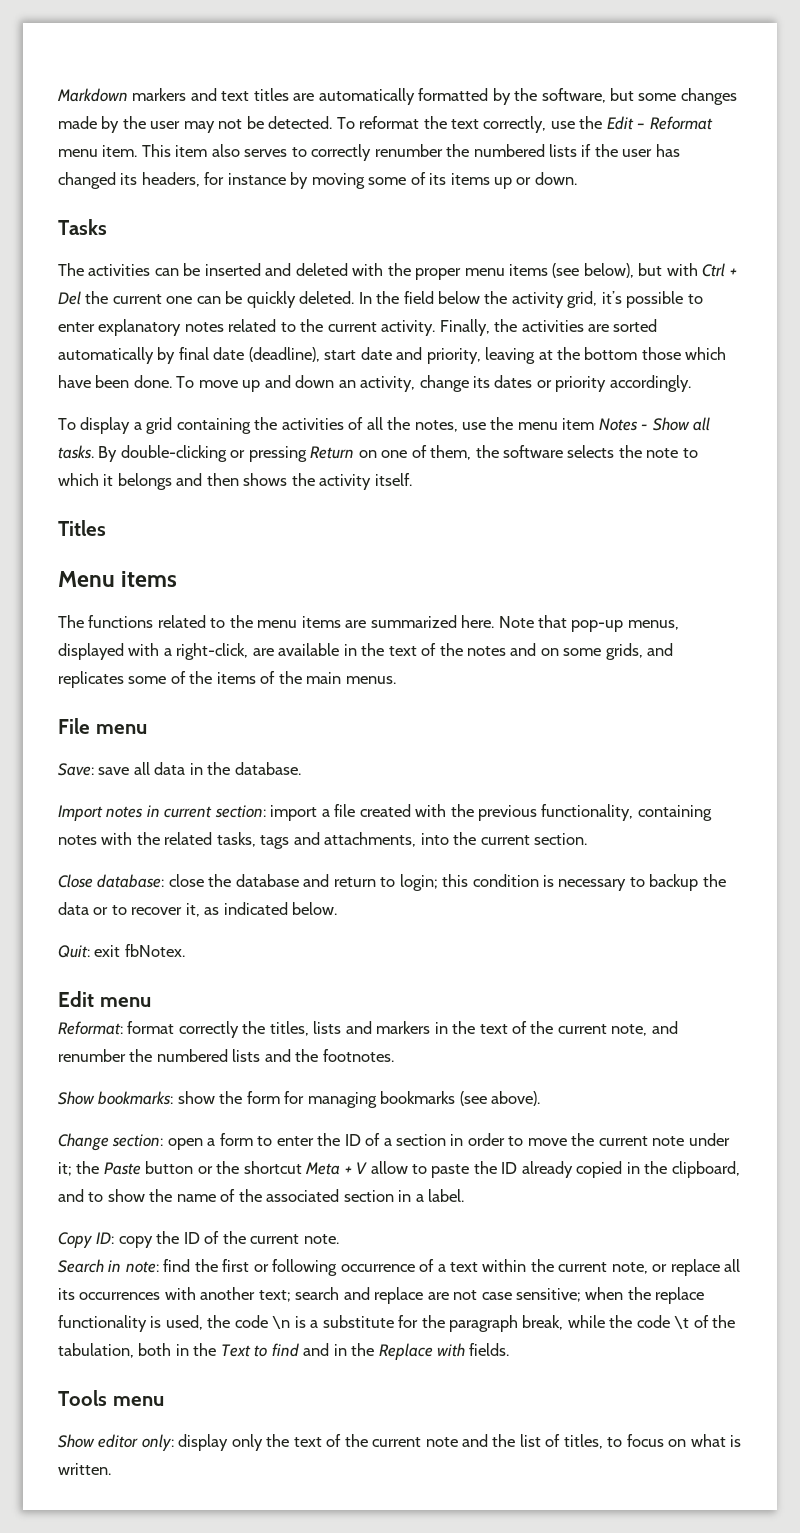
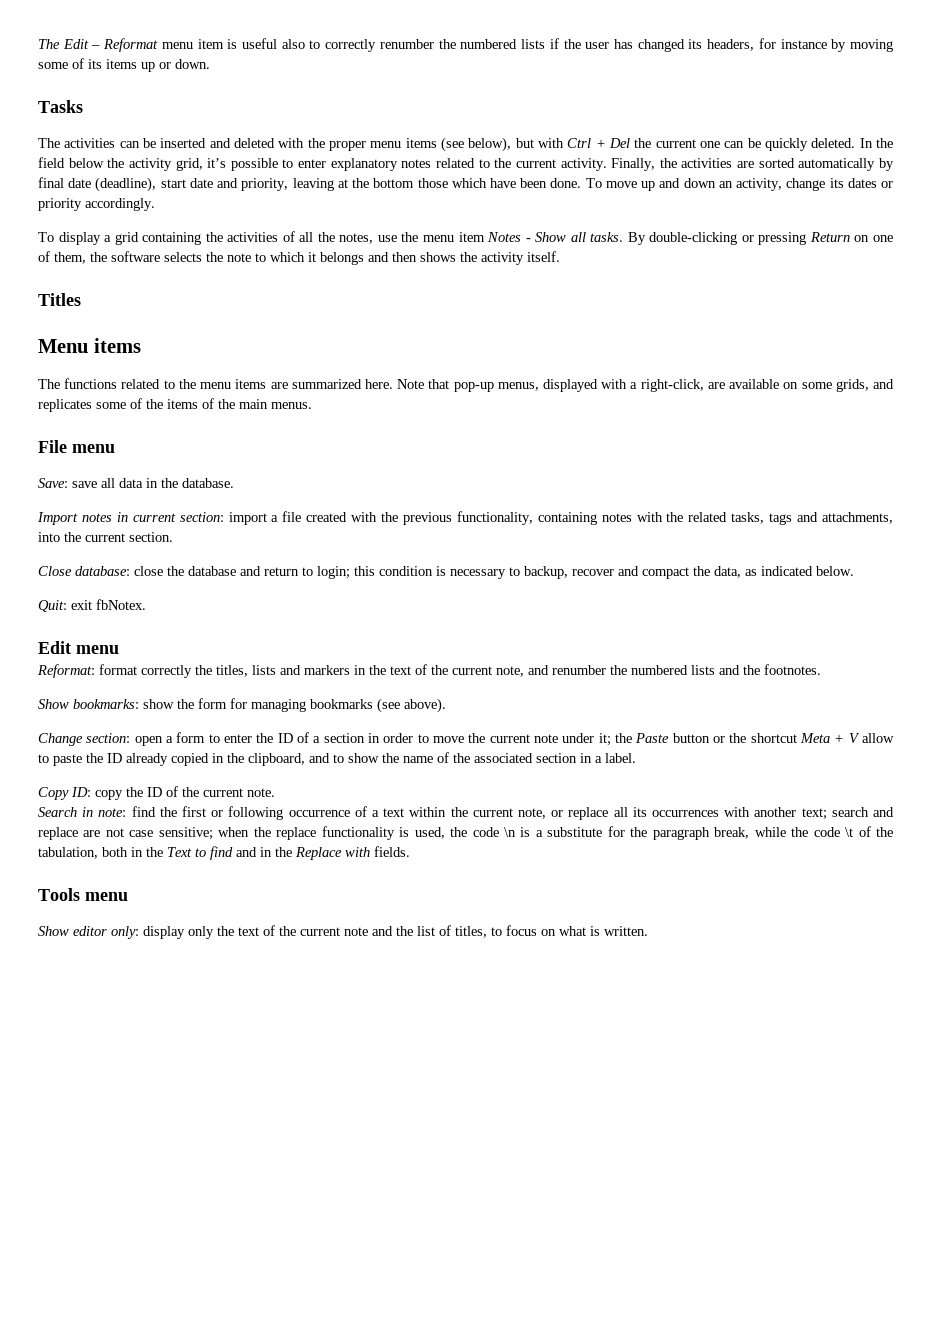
[57,88,737,105] [58,116,713,133] [58,144,288,157] Markdown markers and text titles are automatically formatted by the software, but some changes made by the user may not be detected. To reformat the text correctly, use the Edit – Reformat menu item. This item also serves -> [38,38,305,52] The Edit – Reformat menu item is useful also
[343,643,537,656] in the text of the notes and -> (780, 384) none
[649,874,726,891] [58,902,200,917] backup the data or to recover it, -> [524,566,741,579] backup, recover and compact the data,

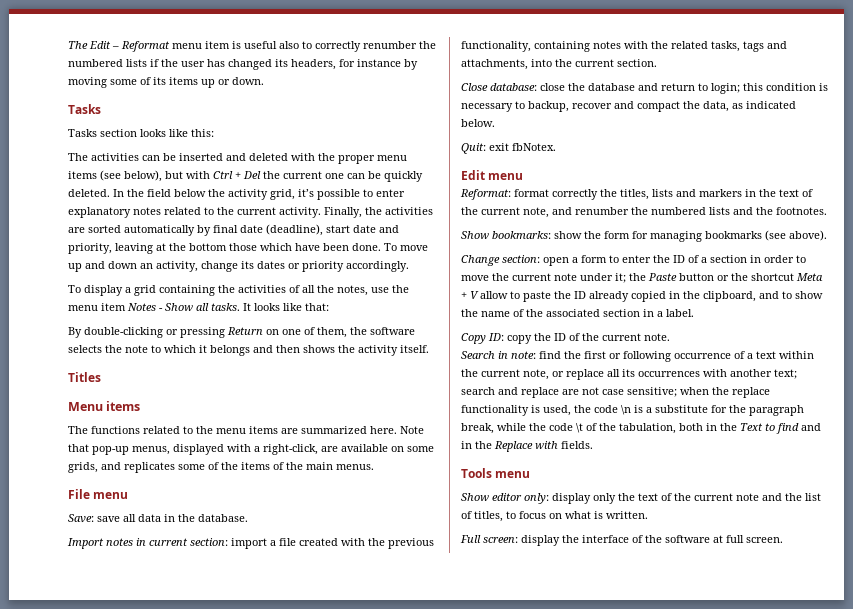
(83, 106) none -> [68,129,214,137] // Tasks section looks like this:
(624, 237) none -> [243,303,329,311] It looks like that: //
(648, 931) none -> [460,535,783,546] // Full screen: display the interface of the software at full screen.

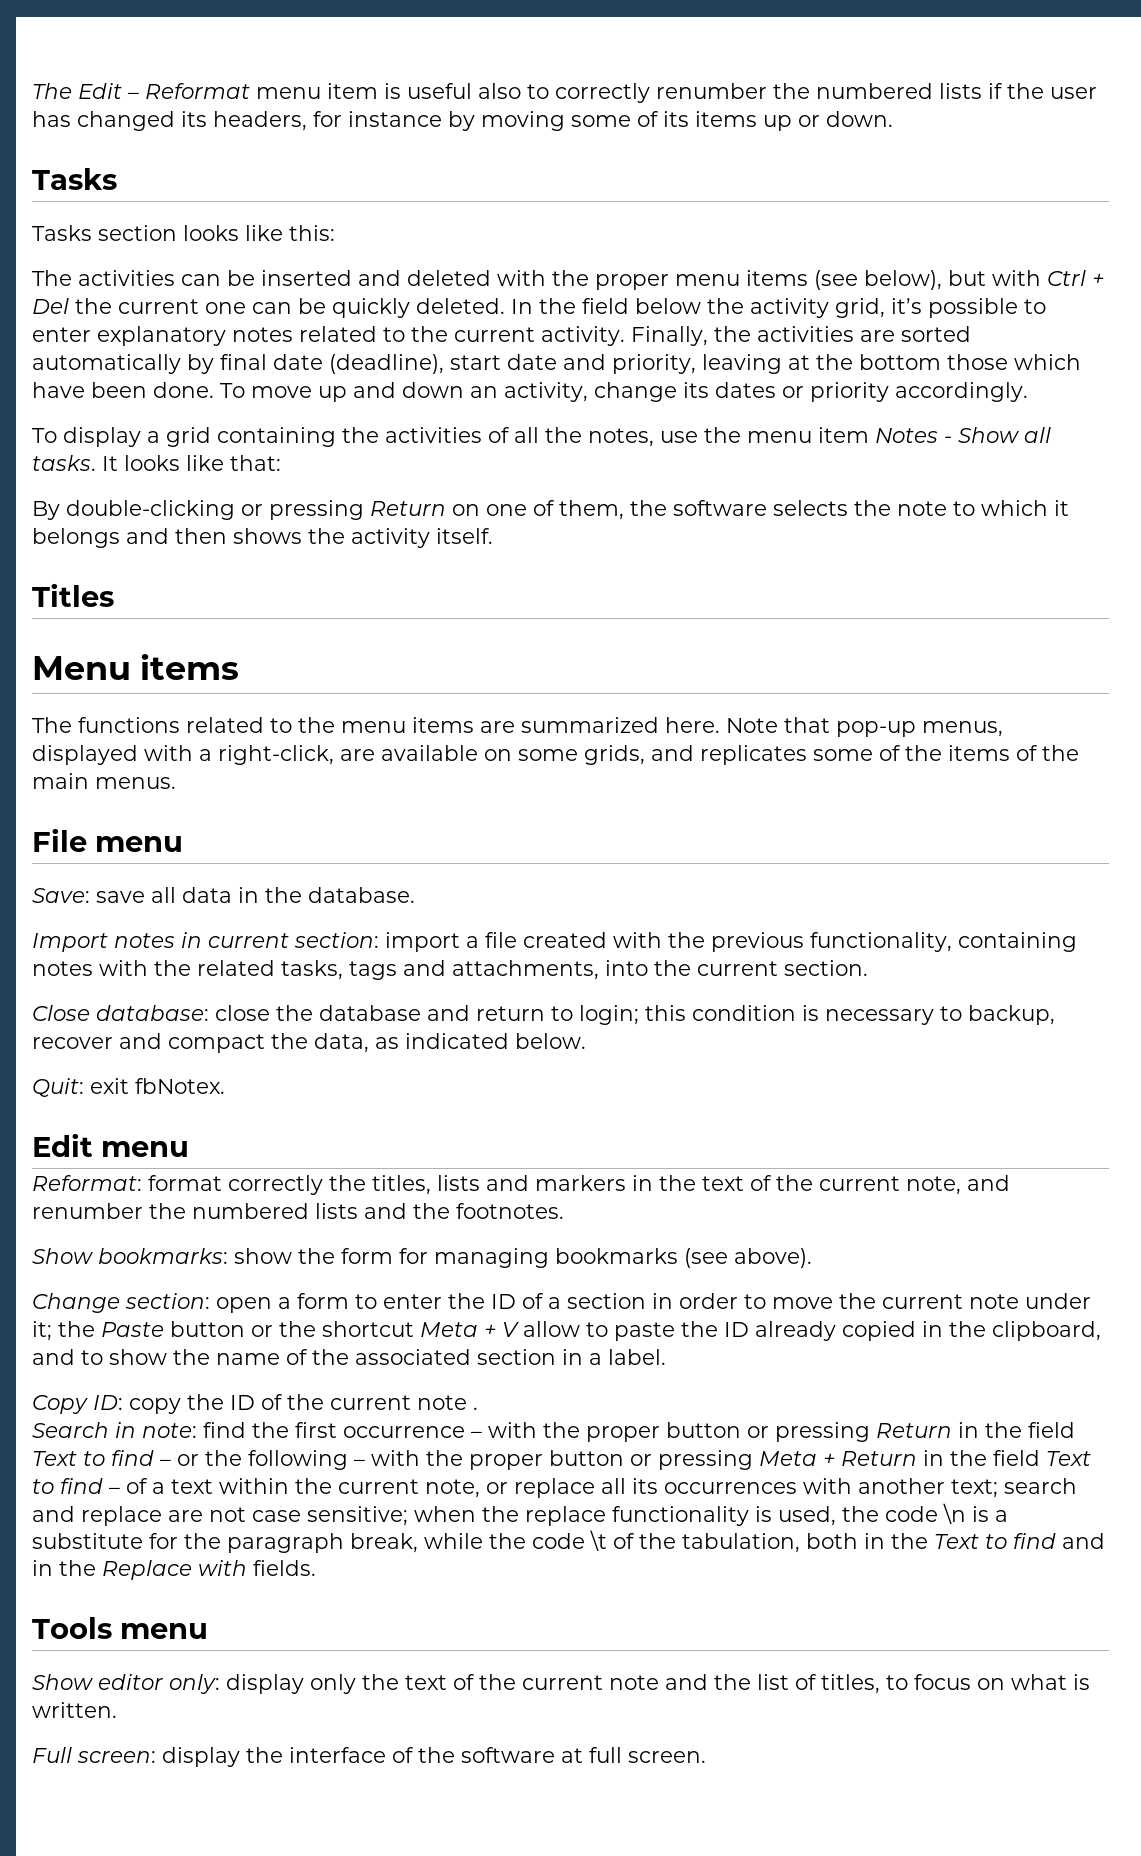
[644,333,670,341] note. -> [417,1395,478,1410] note .
[609,351,731,362] or following occurrence -> [343,1422,1075,1442] [32,1450,1091,1470] [32,1478,120,1494] occurrence – with the proper button or pressing Return in the field Text to find – or the following – with the proper button or pressing Meta + Return in the field Text to find –

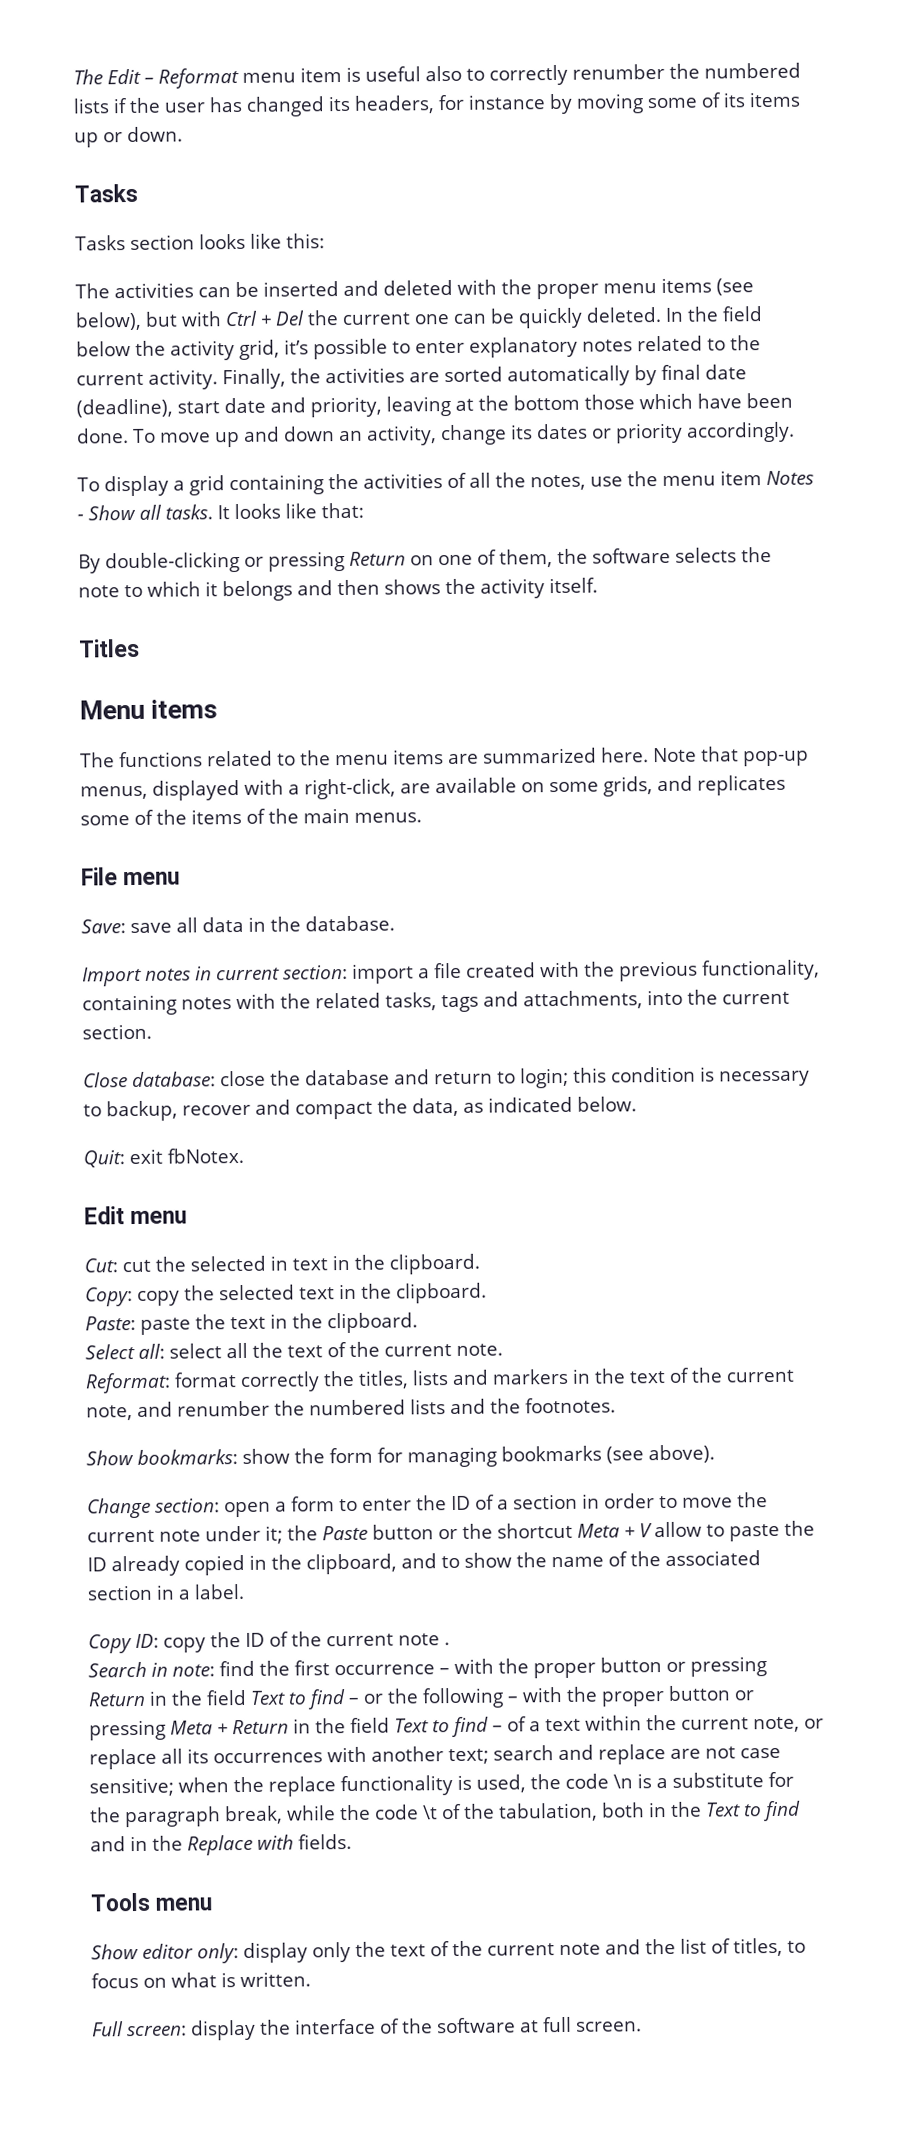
(189, 1149) none -> [84,1253,480,1275] [85,1282,487,1307] [85,1312,418,1335] [85,1341,503,1360] // Cut: cut the selected in text in the clipboard. // Copy: copy the selected text in the clipboard. // Paste: paste the text in the clipboard. // Select all: select all the text of the current note.

